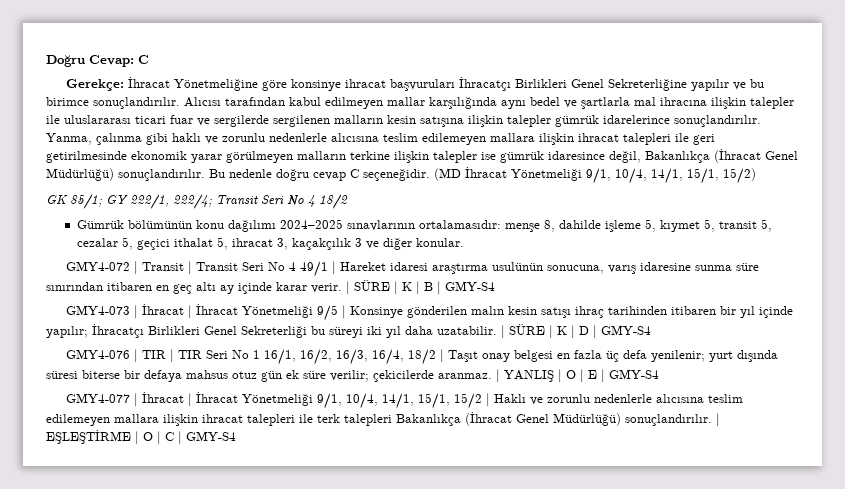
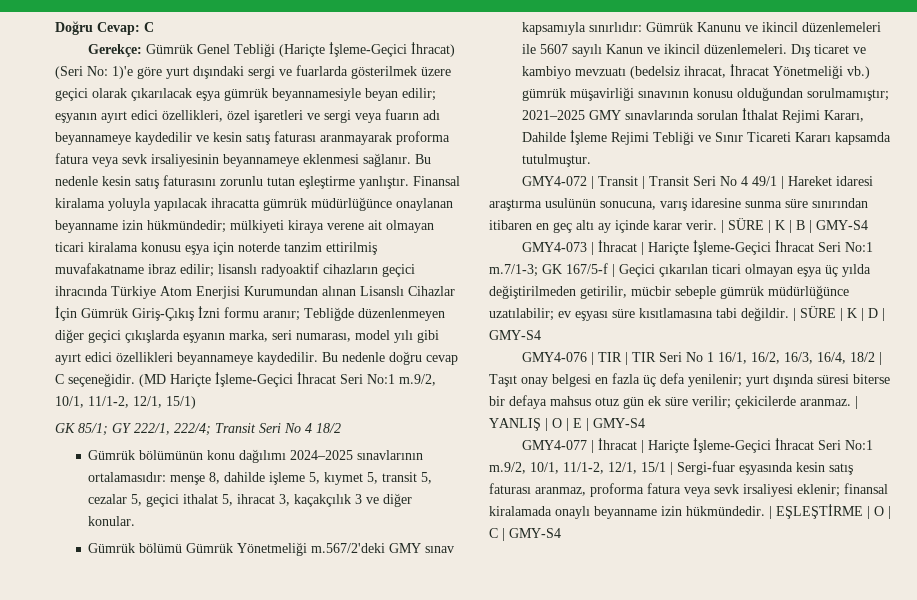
[127,77,764,91] [46,97,794,109] [46,115,761,127] [46,133,715,145] [46,149,798,163] [46,168,205,181] İhracat Yönetmeliğine göre konsinye ihracat başvuruları İhracatçı Birlikleri Genel Sekreterliğine yapılır ve bu birimce sonuçlandırılır. Alıcısı tarafından kabul edilmeyen mallar karşılığında aynı bedel ve şartlarla mal ihracına ilişkin talepler ile uluslararası ticari fuar ve sergilerde sergilenen malların kesin satışına ilişkin talepler gümrük idarelerince sonuçlandırılır. Yanma, çalınma gibi haklı ve zorunlu nedenlerle alıcısına teslim edilemeyen mallara ilişkin ihracat talepleri ile geri getirilmesinde ekonomik yarar görülmeyen malların terkine ilişkin talepler ise gümrük idaresince değil, Bakanlıkça (İhracat Genel Müdürlüğü) sonuçlandırılır. -> [145,42,455,57] [55,65,451,79] [55,88,436,101] [55,109,440,123] [55,131,450,145] [55,153,431,167] [55,175,460,189] [55,197,453,211] [55,220,434,233] [55,242,377,255] [55,263,415,277] [55,286,455,299] [55,306,445,321] [55,329,439,343] [55,352,318,365] Gümrük Genel Tebliği (Hariçte İşleme-Geçici İhracat) (Seri No: 1)'e göre yurt dışındaki sergi ve fuarlarda gösterilmek üzere geçici olarak çıkarılacak eşya gümrük beyannamesiyle beyan edilir; eşyanın ayırt edici özellikleri, özel işaretleri ve sergi veya fuarın adı beyannameye kaydedilir ve kesin satış faturası aranmayarak proforma fatura veya sevk irsaliyesinin beyannameye eklenmesi sağlanır. Bu nedenle kesin satış faturasını zorunlu tutan eşleştirme yanlıştır. Finansal kiralama yoluyla yapılacak ihracatta gümrük müdürlüğünce onaylanan beyanname izin hükmündedir; mülkiyeti kiraya verene ait olmayan ticari kiralama konusu eşya için noterde tanzim ettirilmiş muvafakatname ibraz edilir; lisanslı radyoaktif cihazların geçici ihracında Türkiye Atom Enerjisi Kurumundan alınan Lisanslı Cihazlar İçin Gümrük Giriş-Çıkış İzni formu aranır; Tebliğde düzenlenmeyen diğer geçici çıkışlarda eşyanın marka, seri numarası, model yılı gibi ayırt edici özellikleri beyannameye kaydedilir.
[465,167,756,184] İhracat Yönetmeliği 9/1, 10/4, 14/1, 15/1, 15/2) -> [170,372,436,387] [55,396,196,409] Hariçte İşleme-Geçici İhracat Seri No:1 m.9/2, 10/1, 11/1-2, 12/1, 15/1)
(465, 242) none -> [88,542,455,556] [522,22,882,35] [522,44,867,57] [522,64,871,79] [522,87,890,101] [522,108,865,123] [522,130,892,145] [522,154,592,167] // Gümrük bölümü Gümrük Yönetmeliği m.567/2'deki GMY sınav kapsamıyla sınırlıdır: Gümrük Kanunu ve ikincil düzenlemeleri ile 5607 sayılı Kanun ve ikincil düzenlemeleri. Dış ticaret ve kambiyo mevzuatı (bedelsiz ihracat, İhracat Yönetmeliği vb.) gümrük müşavirliği sınavının konusu olduğundan sorulmamıştır; 2021–2025 GMY sınavlarında sorulan İthalat Rejimi Kararı, Dahilde İşleme Rejimi Tebliği ve Sınır Ticareti Kararı kapsamda tutulmuştur.
[195,304,793,321] [46,324,497,338] İhracat Yönetmeliği 9/5 | Konsinye gönderilen malın kesin satışı ihraç tarihinden itibaren bir yıl içinde yapılır; İhracatçı Birlikleri Genel Sekreterliği bu süreyi iki yıl daha uzatabilir. -> [647,240,873,255] [489,263,871,277] [489,285,849,299] [489,307,789,321] Hariçte İşleme-Geçici İhracat Seri No:1 m.7/1-3; GK 167/5-f | Geçici çıkarılan ticari olmayan eşya üç yılda değiştirilmeden getirilir, mücbir sebeple gümrük müdürlüğünce uzatılabilir; ev eşyası süre kısıtlamasına tabi değildir.
[195,392,743,409] [46,412,712,426] İhracat Yönetmeliği 9/1, 10/4, 14/1, 15/1, 15/2 | Haklı ve zorunlu nedenlerle alıcısına teslim edilemeyen mallara ilişkin ihracat talepleri ile terk talepleri Bakanlıkça (İhracat Genel Müdürlüğü) sonuçlandırılır. -> [647,438,873,453] [489,461,853,475] [489,483,888,497] [489,506,765,519] Hariçte İşleme-Geçici İhracat Seri No:1 m.9/2, 10/1, 11/1-2, 12/1, 15/1 | Sergi-fuar eşyasında kesin satış faturası aranmaz, proforma fatura veya sevk irsaliyesi eklenir; finansal kiralamada onaylı beyanname izin hükmündedir.

